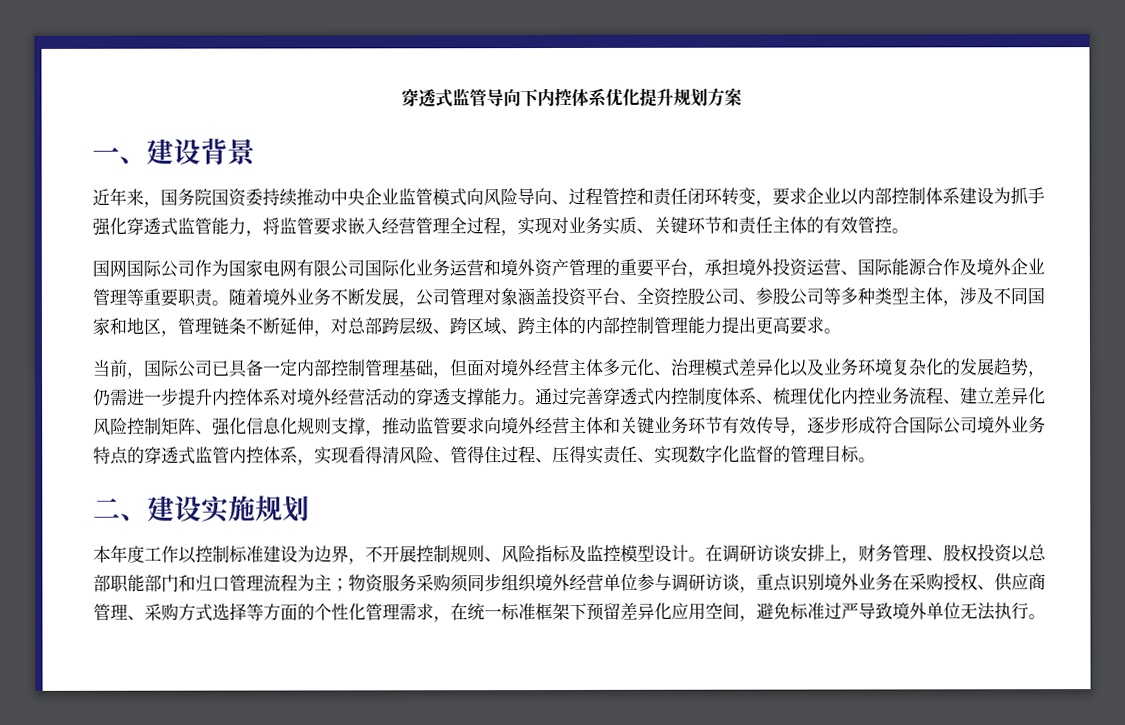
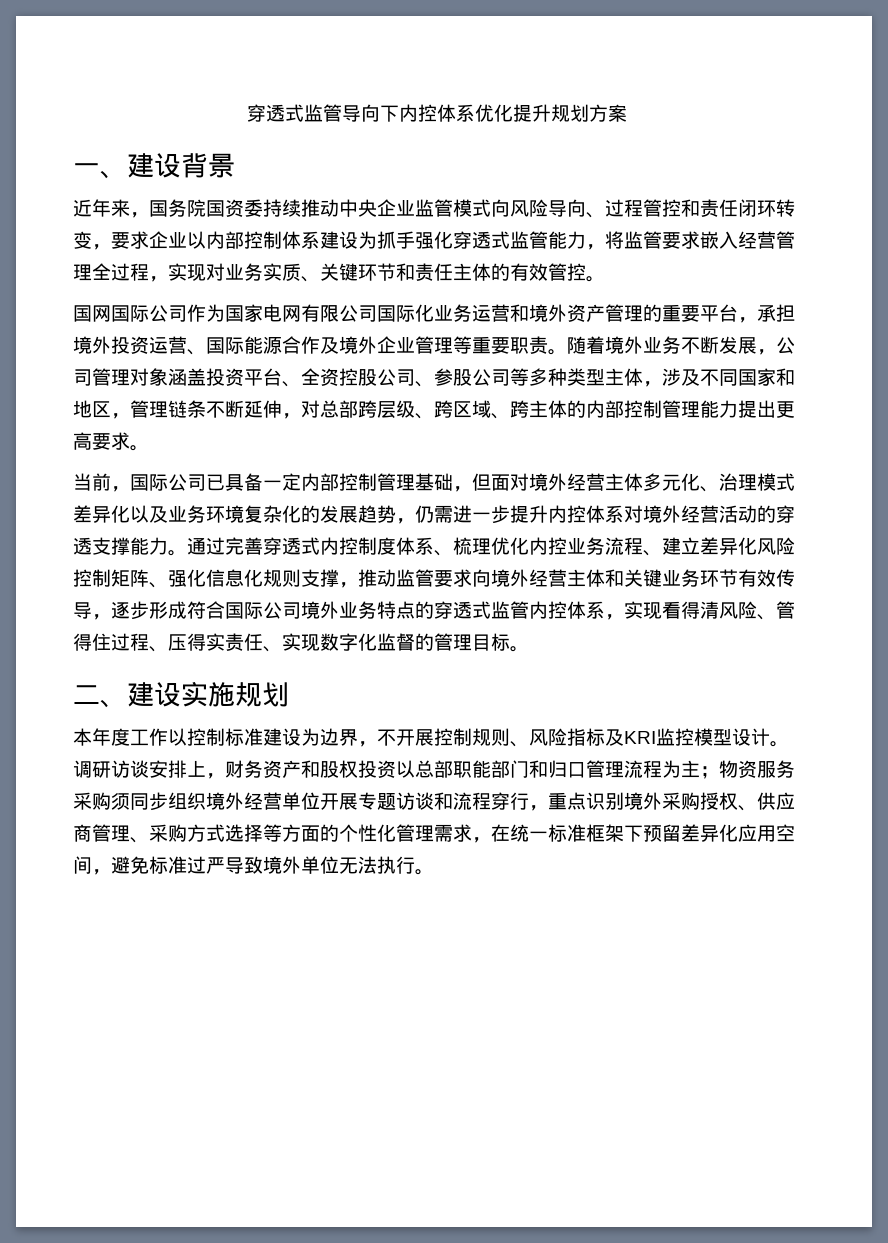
(587, 553) none -> [624,731,656,744] KRI
[705,544,723,562] 在 -> (789, 744) none
[892,544,944,562] 管理、 -> [263,760,320,778] 资产和
[637,573,740,592] 参与调研访谈 -> [320,792,529,810] 开展专题访谈和流程穿行
[858,573,910,591] 业务在 -> (662, 801) none

